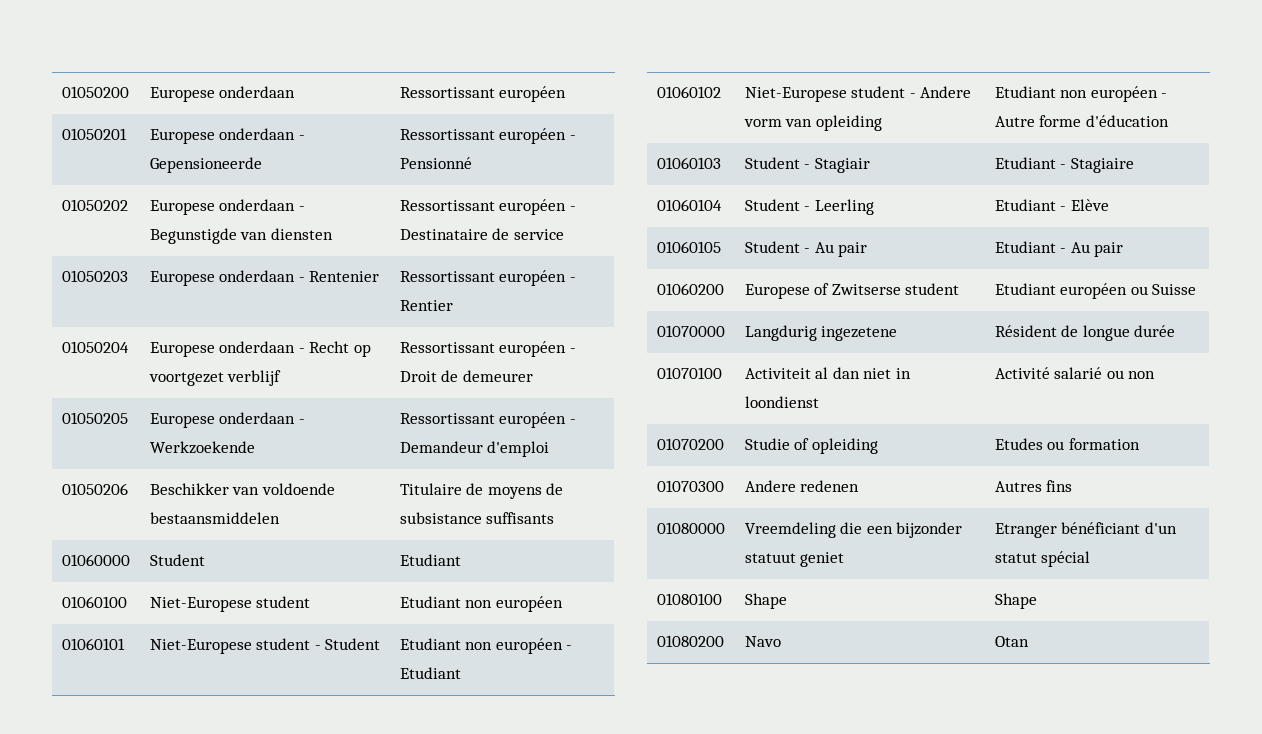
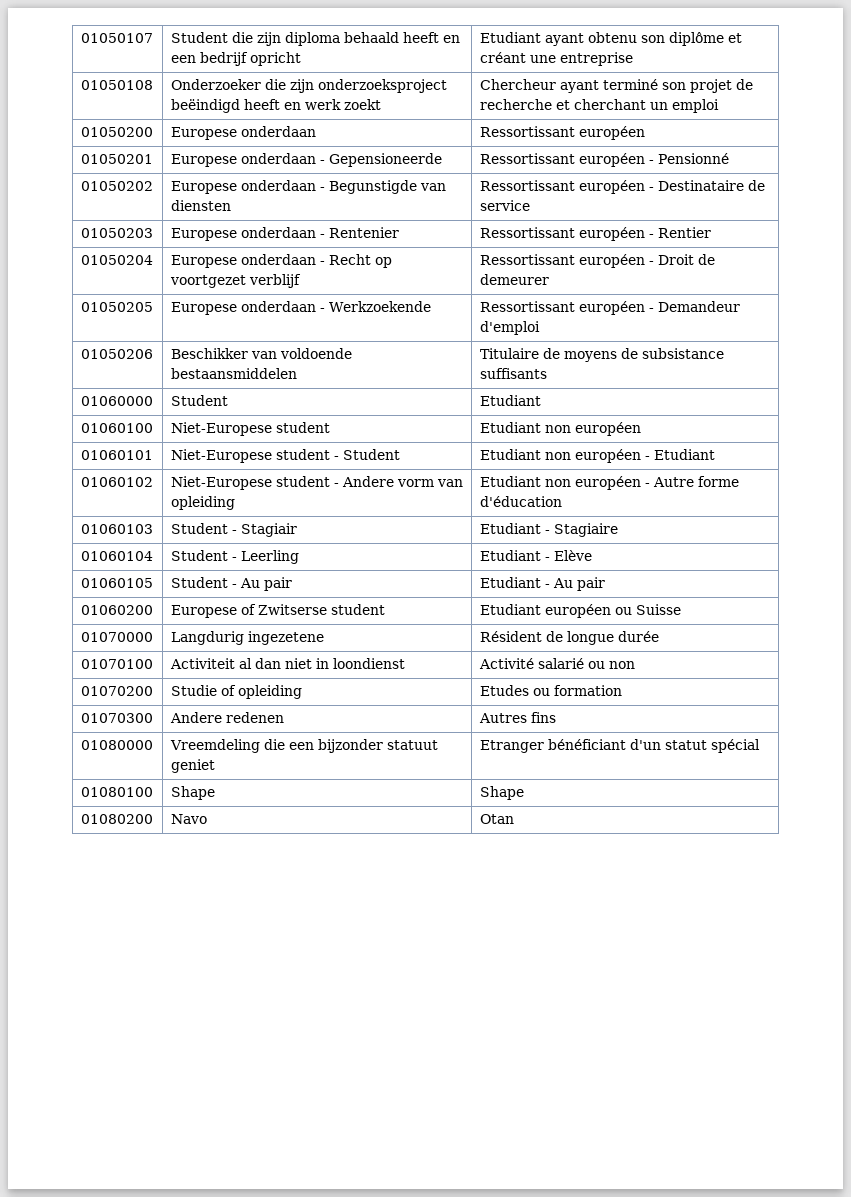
(61, 92) none -> [80,33,153,43] [170,32,460,46] [170,52,301,66] [479,32,742,46] [479,52,633,66] [80,80,153,90] [170,79,447,93] [170,99,381,113] [479,79,753,93] [479,99,719,113] 01050107 | Student die zijn diploma behaald heeft en een bedrijf opricht | Etudiant ayant obtenu son diplôme et créant une entreprise // 01050108 | Onderzoeker die zijn onderzoeksproject beëindigd heeft en werk zoekt | Chercheur ayant terminé son projet de recherche et cherchant un emploi //

